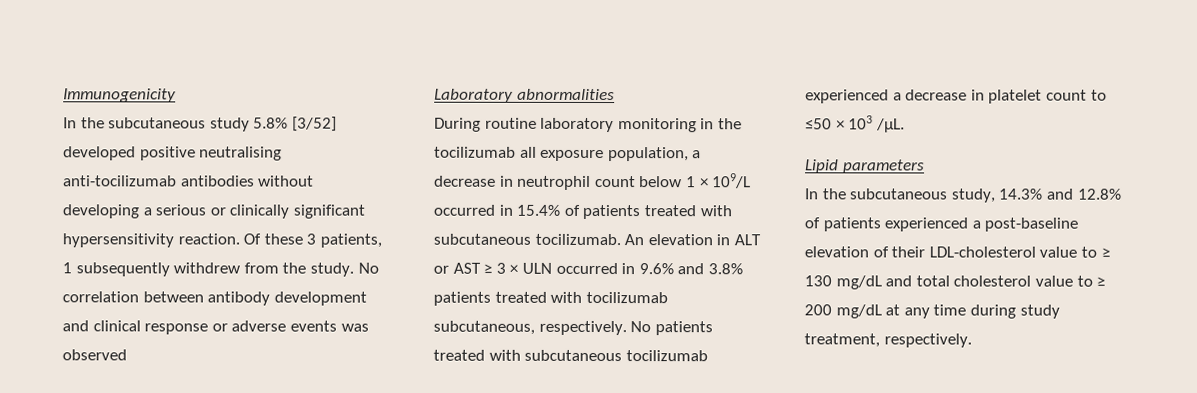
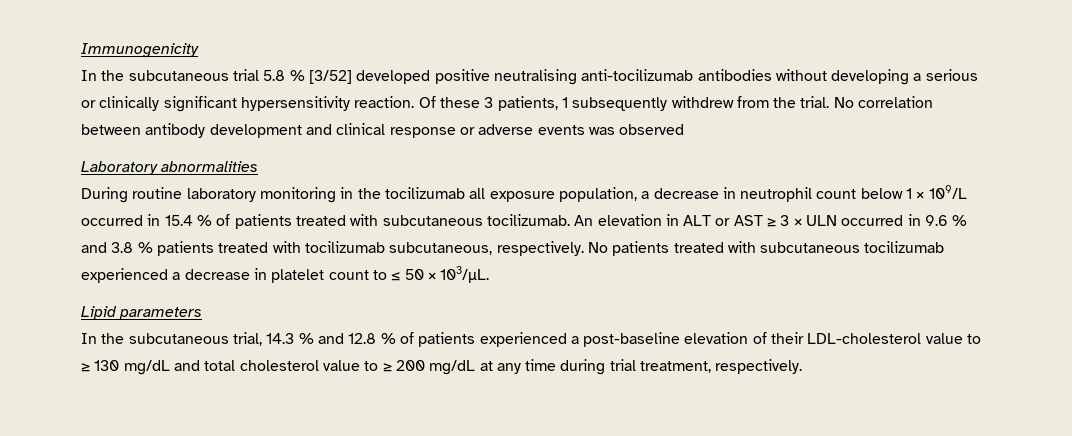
[209,117,289,132] study 5.8% -> [232,69,305,81] trial 5.8 %
[309,262,354,277] study. -> [800,96,830,108] trial.
[516,204,561,216] 15.4% -> [164,215,212,226] 15.4 %
[638,263,743,275] 9.6% and 3.8% -> [925,215,968,226] [81,242,153,253] 9.6 % and 3.8 %
[805,115,905,133] ≤50 × 103 /µL. -> [391,266,490,283] ≤ 50 × 103/µL.
[950,188,1122,203] study, 14.3% and 12.8% -> [232,332,396,346] trial, 14.3 % and 12.8 %
[1019,304,1060,319] study -> [609,359,636,371] trial

